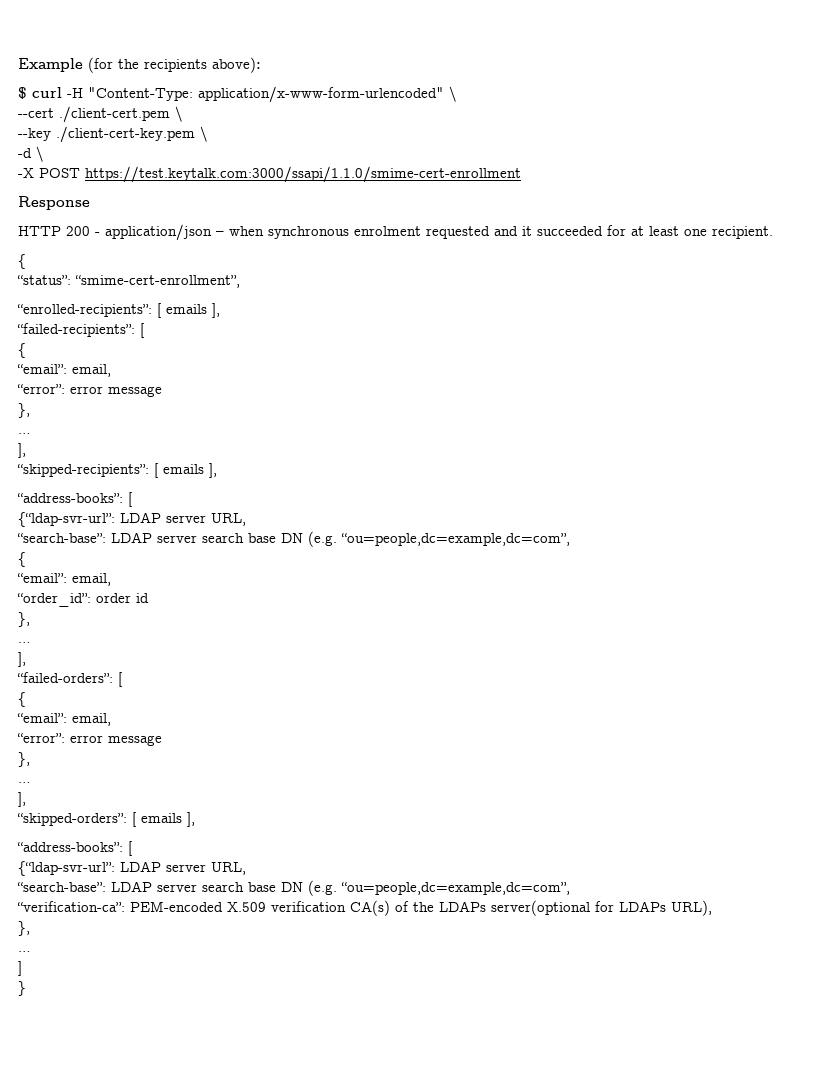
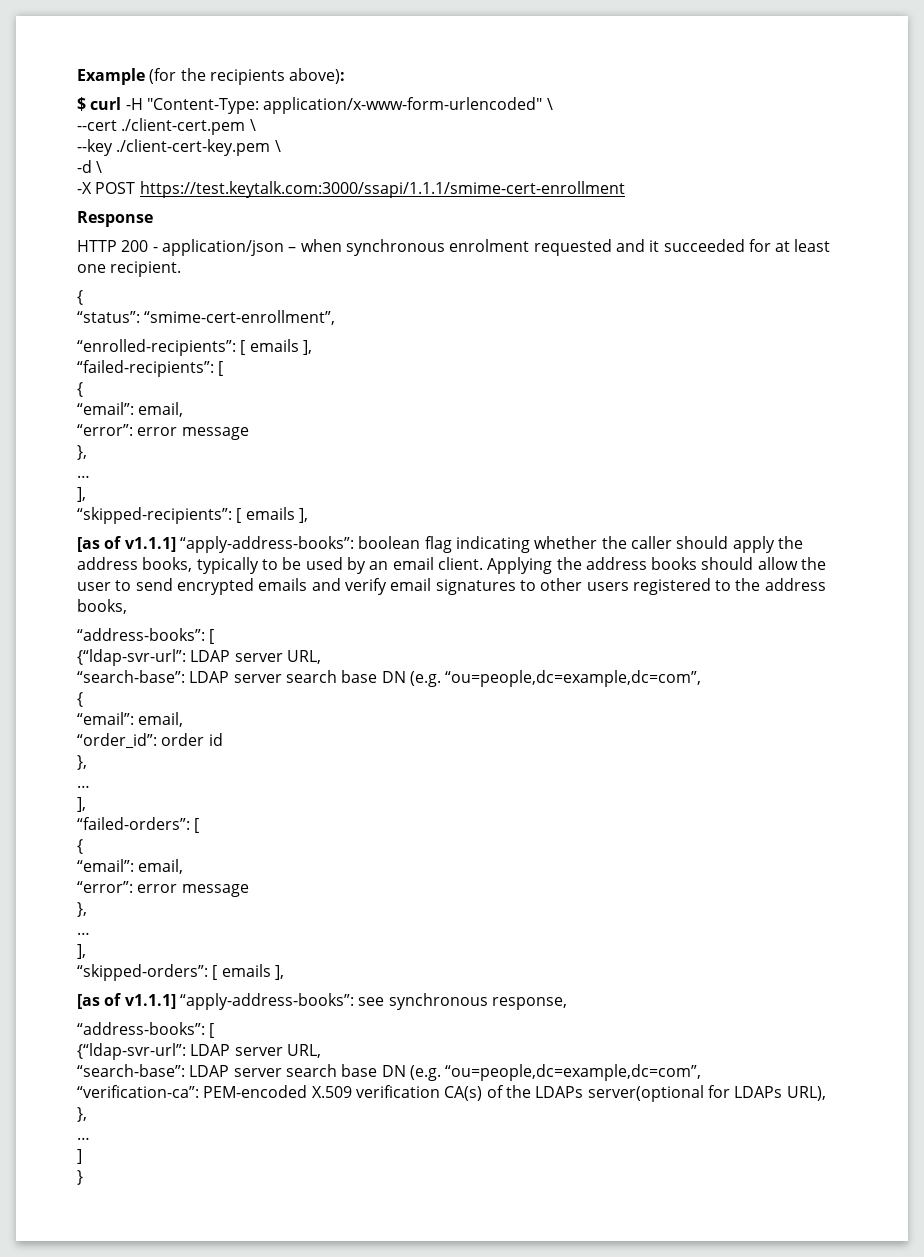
[85,166,521,183] https://test.keytalk.com:3000/ssapi/1.1.0/smime-cert-enrollment -> [139,181,625,198] https://test.keytalk.com:3000/ssapi/1.1.1/smime-cert-enrollment
(217, 470) none -> [77,536,803,553] [77,557,827,574] [77,578,826,595] [77,599,127,614] // [as of v1.1.1] “apply-address-books”: boolean flag indicating whether the caller should apply the address books, typically to be used by an email client. Applying the address books should allow the user to send encrypted emails and verify email signatures to other users registered to the address books,
(195, 819) none -> [77,993,567,1010] // [as of v1.1.1] “apply-address-books”: see synchronous response,

